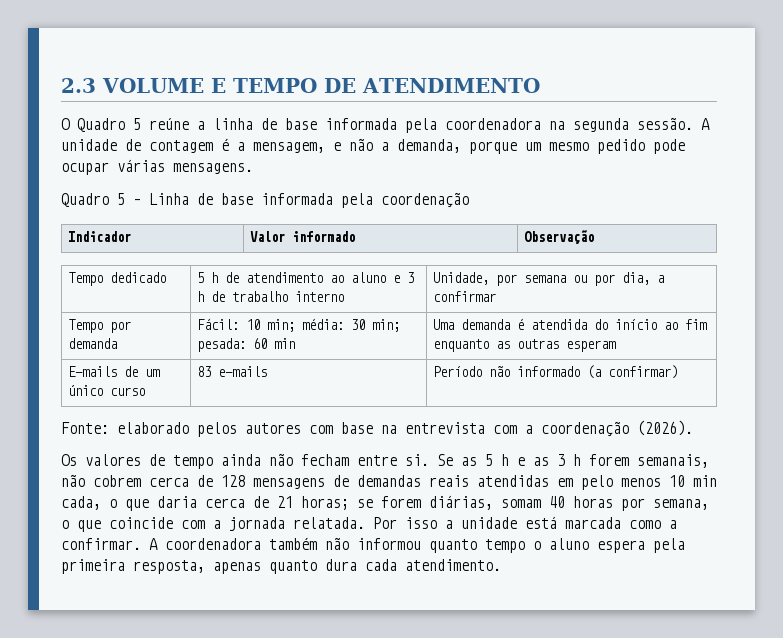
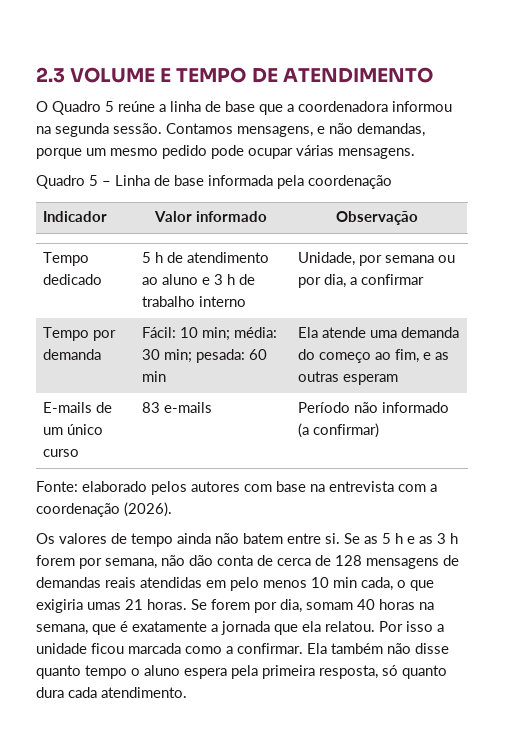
[325,117,710,133] [61,138,461,153] informada pela coordenadora na segunda sessão. A unidade de contagem é a mensagem, e não a demanda, -> [259,101,452,115] [36,123,425,137] que a coordenadora informou na segunda sessão. Contamos mensagens, e não demandas,
[432,318,707,330] [432,339,489,352] Uma demanda é atendida do início ao fim enquanto -> [298,327,460,338] [298,349,432,363] Ela atende uma demanda do começo ao fim, e
[301,454,349,466] fecham -> [243,533,283,544] batem
[637,454,709,468] [61,474,141,487] semanais, não cobrem -> [79,555,273,569] por semana, não dão conta de
[157,495,709,511] [61,517,365,532] daria cerca de 21 horas; se forem diárias, somam 40 horas por semana, o que coincide com a jornada relatada. -> [36,599,434,613] [36,621,375,635] exigiria umas 21 horas. Se forem por dia, somam 40 horas na semana, que é exatamente a jornada que ela relatou.
[525,516,557,529] está -> [91,643,124,654] ficou
[149,538,261,550] A coordenadora -> [307,643,327,654] Ela
[357,538,421,550] informou -> [415,643,449,654] disse
[213,562,261,574] apenas -> [382,665,398,676] só

